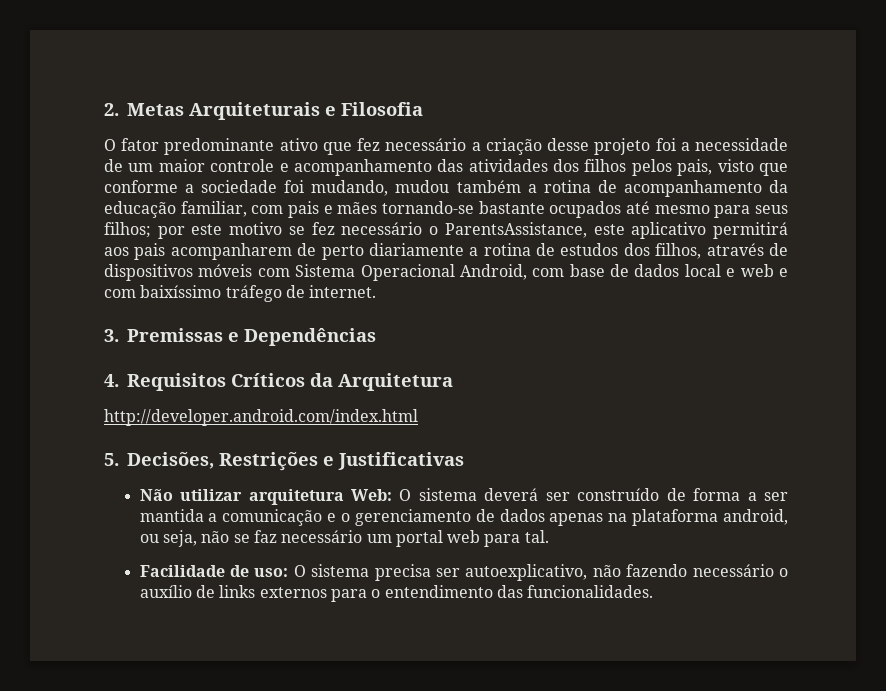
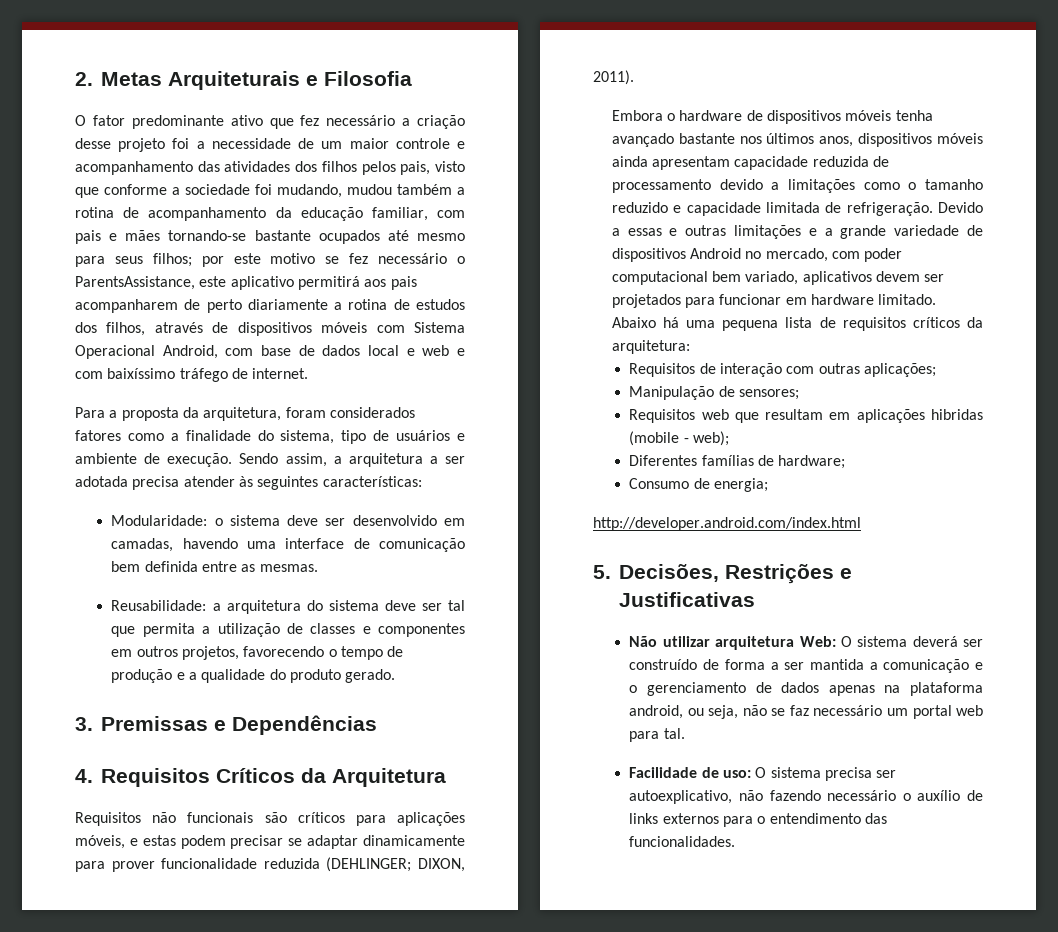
(377, 291) none -> [75,407,415,421] [75,430,466,444] [75,453,465,467] [75,476,422,490] [111,515,465,526] [111,538,465,552] [111,561,318,572] [111,600,465,614] [111,623,465,637] [111,646,404,660] [111,669,396,683] // Para a proposta da arquitetura, foram considerados fatores como a finalidade do sistema, tipo de usuários e ambiente de execução. Sendo assim, a arquitetura a ser adotada precisa atender às seguintes características: // Modularidade: o sistema deve ser desenvolvido em camadas, havendo uma interface de comunicação bem definida entre as mesmas. // Reusabilidade: a arquitetura do sistema deve ser tal que permita a utilização de classes e componentes em outros projetos, favorecendo o tempo de produção e a qualidade do produto gerado.
(453, 382) none -> [75,812,466,826] [75,835,465,849] [75,857,465,872] [593,70,634,85] [611,110,933,124] [611,133,983,147] [611,156,890,170] [611,179,983,193] [611,202,983,216] [611,225,983,239] [611,248,903,262] [611,271,945,285] [611,294,937,308] [611,317,983,331] [611,340,690,354] [629,363,937,377] [629,386,800,400] [629,409,983,423] [629,431,730,446] [629,455,846,469] [629,478,769,492] // Requisitos não funcionais são críticos para aplicações móveis, e estas podem precisar se adaptar dinamicamente para prover funcionalidade reduzida (DEHLINGER; DIXON, 2011). // Embora o hardware de dispositivos móveis tenha avançado bastante nos últimos anos, dispositivos móveis ainda apresentam capacidade reduzida de processamento devido a limitações como o tamanho reduzido e capacidade limitada de refrigeração. Devido a essas e outras limitações e a grande variedade de dispositivos Android no mercado, com poder computacional bem variado, aplicativos devem ser projetados para funcionar em hardware limitado. Abaixo há uma pequena lista de requisitos críticos da arquitetura: // Requisitos de interação com outras aplicações; // Manipulação de sensores; // Requisitos web que resultam em aplicações hibridas (mobile - web); // Diferentes famílias de hardware; // Consumo de energia;

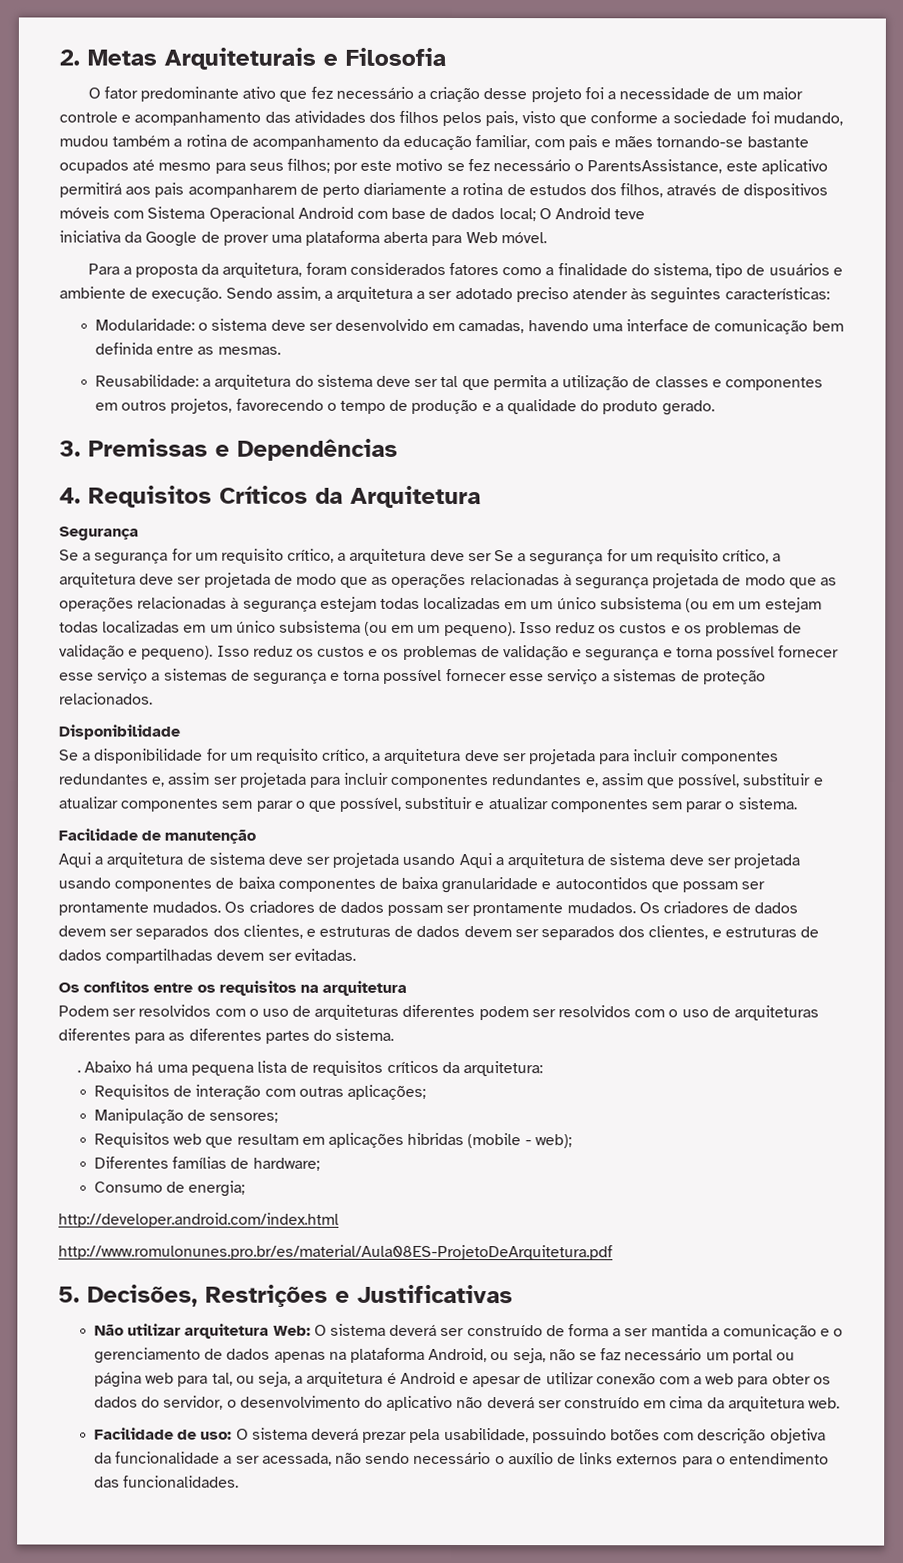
[162,345,218,359] Android, -> [297,206,354,219] Android
[368,345,466,356] [75,368,309,382] local e web e com baixíssimo tráfego de internet. -> [498,207,646,222] [59,230,547,247] local; O Android teve // iniciativa da Google de prover uma plataforma aberta para Web móvel.
[75,476,180,490] adotada precisa -> [454,287,569,303] adotado preciso
[75,812,466,826] [75,835,465,849] [75,857,465,872] [593,70,634,85] [611,110,933,124] [611,133,983,147] [611,156,890,170] [611,179,983,193] [611,202,983,216] [611,225,983,239] [611,248,903,262] [611,271,945,285] [611,294,937,308] Requisitos não funcionais são críticos para aplicações móveis, e estas podem precisar se adaptar dinamicamente para prover funcionalidade reduzida (DEHLINGER; DIXON, 2011). // Embora o hardware de dispositivos móveis tenha avançado bastante nos últimos anos, dispositivos móveis ainda apresentam capacidade reduzida de processamento devido a limitações como o tamanho reduzido e capacidade limitada de refrigeração. Devido a essas e outras limitações e a grande variedade de dispositivos Android no mercado, com poder computacional bem variado, aplicativos devem ser projetados para funcionar em hardware limitado. -> [59,526,139,541] [59,548,782,566] [59,572,837,590] [59,596,822,613] [59,620,803,637] [59,644,840,662] [59,668,766,685] [59,692,153,705] [59,724,181,740] [59,748,779,765] [58,772,824,789] [58,796,797,813] [58,828,257,844] [58,852,800,869] [58,876,766,894] [58,900,799,917] [58,924,819,941] [58,948,356,964] [58,980,408,996] [58,1004,819,1021] [58,1028,395,1044] [77,1069,82,1073] Segurança // Se a segurança for um requisito crítico, a arquitetura deve ser Se a segurança for um requisito crítico, a arquitetura deve ser projetada de modo que as operações relacionadas à segurança projetada de modo que as operações relacionadas à segurança estejam todas localizadas em um único subsistema (ou em um estejam todas localizadas em um único subsistema (ou em um pequeno). Isso reduz os custos e os problemas de validação e pequeno). Isso reduz os custos e os problemas de validação e segurança e torna possível fornecer esse serviço a sistemas de segurança e torna possível fornecer esse serviço a sistemas de proteção relacionados. // Disponibilidade // Se a disponibilidade for um requisito crítico, a arquitetura deve ser projetada para incluir componentes redundantes e, assim ser projetada para incluir componentes redundantes e, assim que possível, substituir e atualizar componentes sem parar o que possível, substituir e atualizar componentes sem parar o sistema. // Facilidade de manutenção // Aqui a arquitetura de sistema deve ser projetada usando Aqui a arquitetura de sistema deve ser projetada usando componentes de baixa componentes de baixa granularidade e autocontidos que possam ser prontamente mudados. Os criadores de dados possam ser prontamente mudados. Os criadores de dados devem ser separados dos clientes, e estruturas de dados devem ser separados dos clientes, e estruturas de dados compartilhadas devem ser evitadas. // Os conflitos entre os requisitos na arquitetura // Podem ser resolvidos com o uso de arquiteturas diferentes podem ser resolvidos com o uso de arquiteturas diferentes para as diferentes partes do sistema. // .
(861, 524) none -> [58,1244,613,1261] // http://www.romulonunes.pro.br/es/material/Aula08ES-ProjetoDeArquitetura.pdf
[629,705,684,719] android, -> [428,1347,488,1363] Android,
[956,705,983,716] [629,728,685,742] web para tal. -> [775,1352,795,1361] [94,1371,831,1388] [94,1395,840,1412] ou página web para tal, ou seja, a arquitetura é Android e apesar de utilizar conexão com a web para obter os dados do servidor, o desenvolvimento do aplicativo não deverá ser construído em cima da arquitetura web.
[825,767,897,781] [629,790,821,804] precisa ser autoexplicativo, não fazendo -> [311,1427,826,1444] [94,1451,411,1466] deverá prezar pela usabilidade, possuindo botões com descrição objetiva da funcionalidade a ser acessada, não sendo

